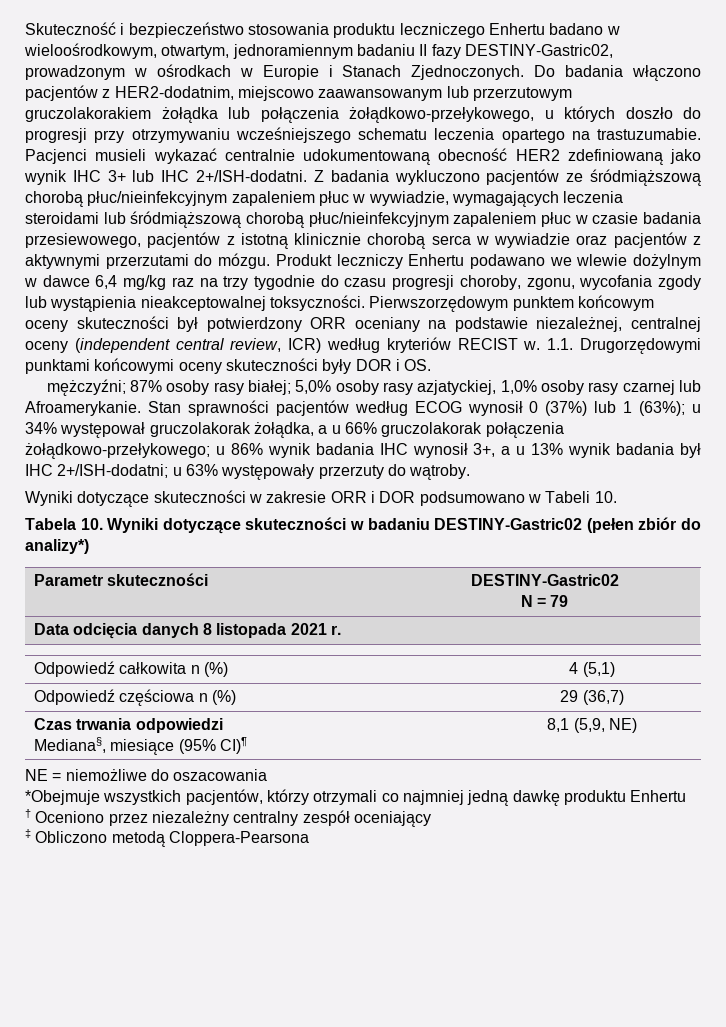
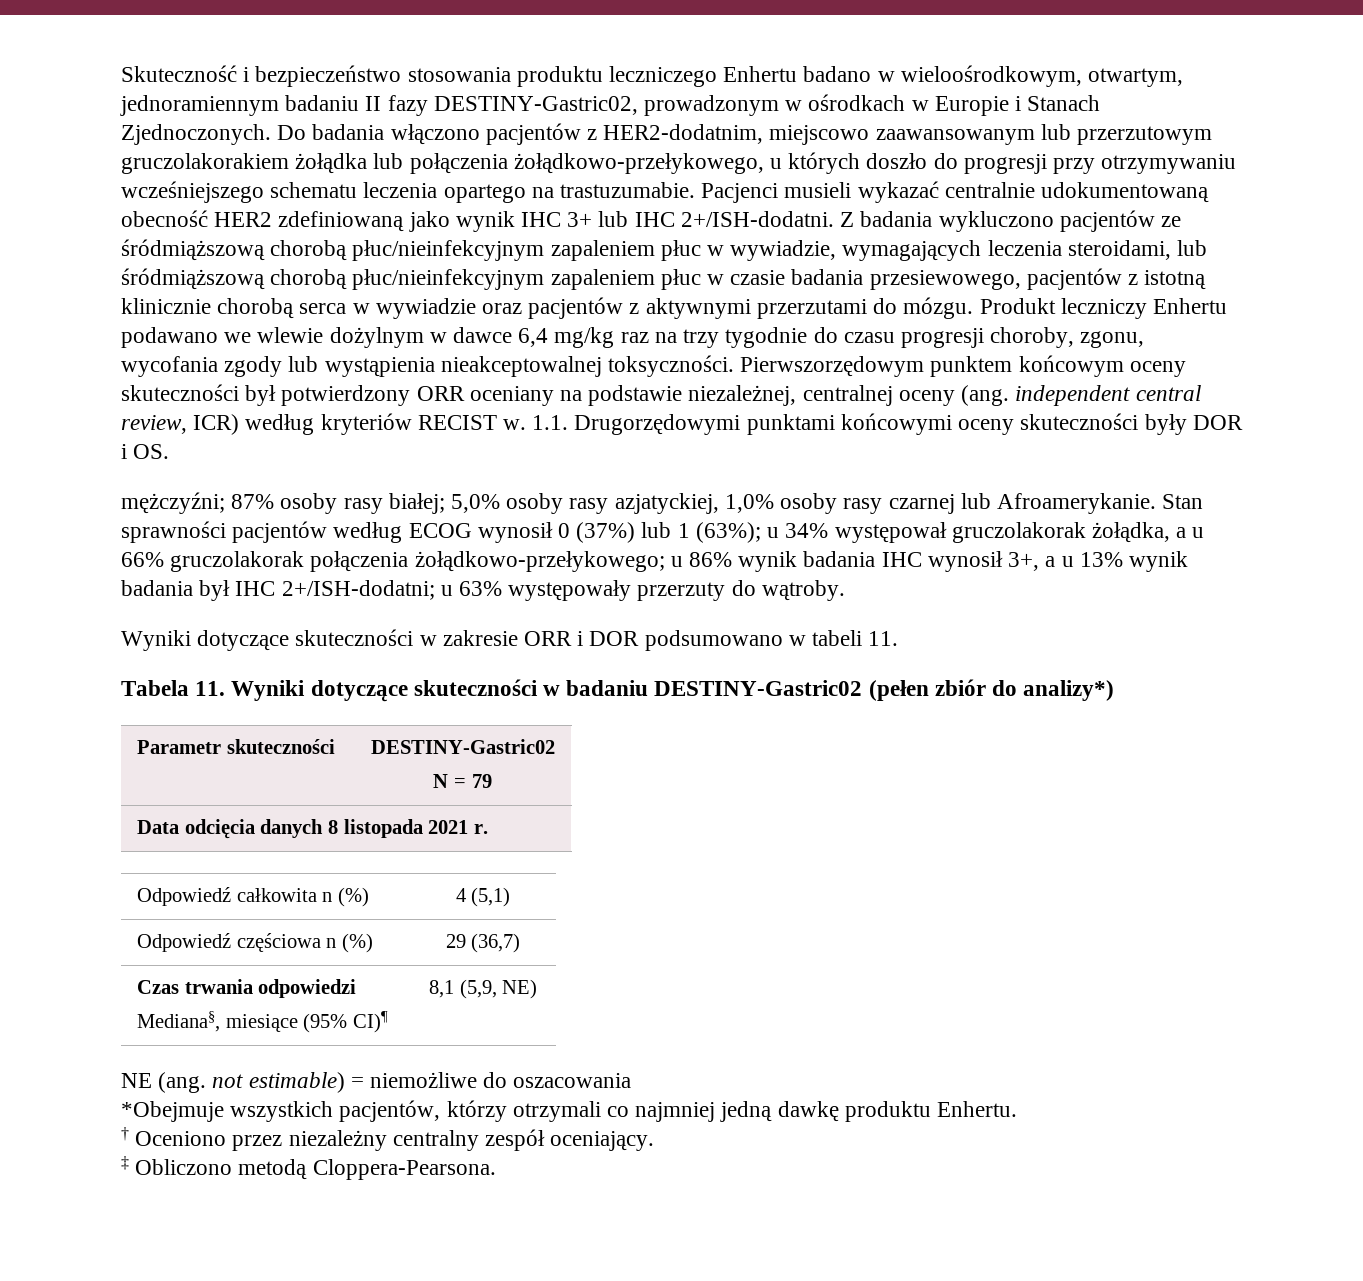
[25,212,99,224] steroidami -> [1067,240,1171,260] steroidami,
[74,338,170,353] (independent -> [961,385,1131,406] (ang. independent
[545,491,617,503] Tabeli 10. -> [812,630,899,646] tabeli 11.
[80,518,103,530] 10. -> [195,681,226,696] 11.
(48, 775) none -> [158,1072,345,1093] (ang. not estimable)
[630,790,687,802] Enhertu -> [937,1101,1018,1117] Enhertu.
[353,811,431,827] oceniający -> [550,1131,655,1151] oceniający.
[168,831,309,846] Cloppera-Pearsona -> [312,1159,496,1180] Cloppera-Pearsona.

